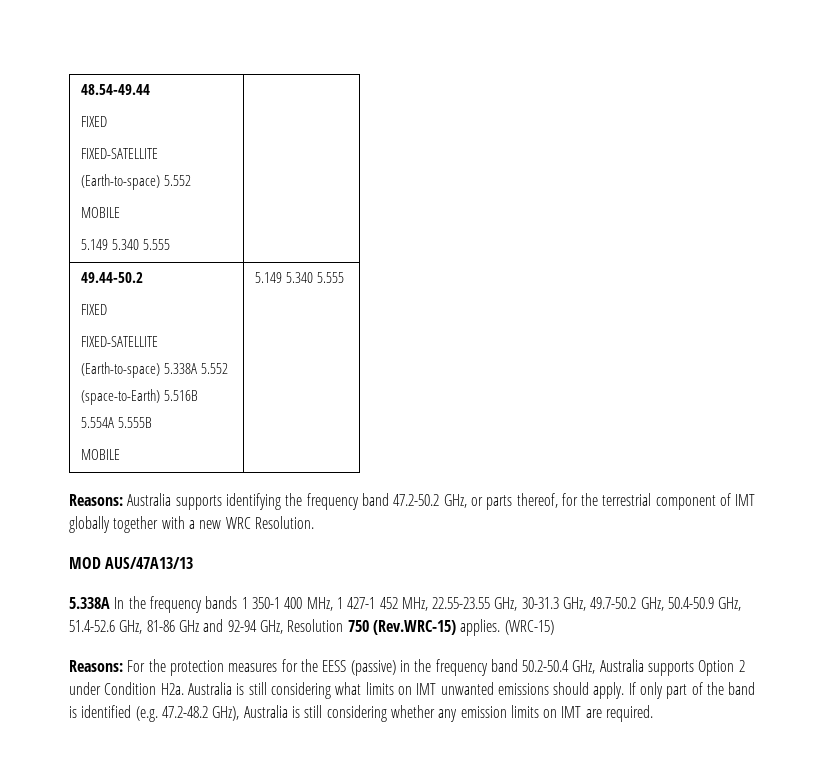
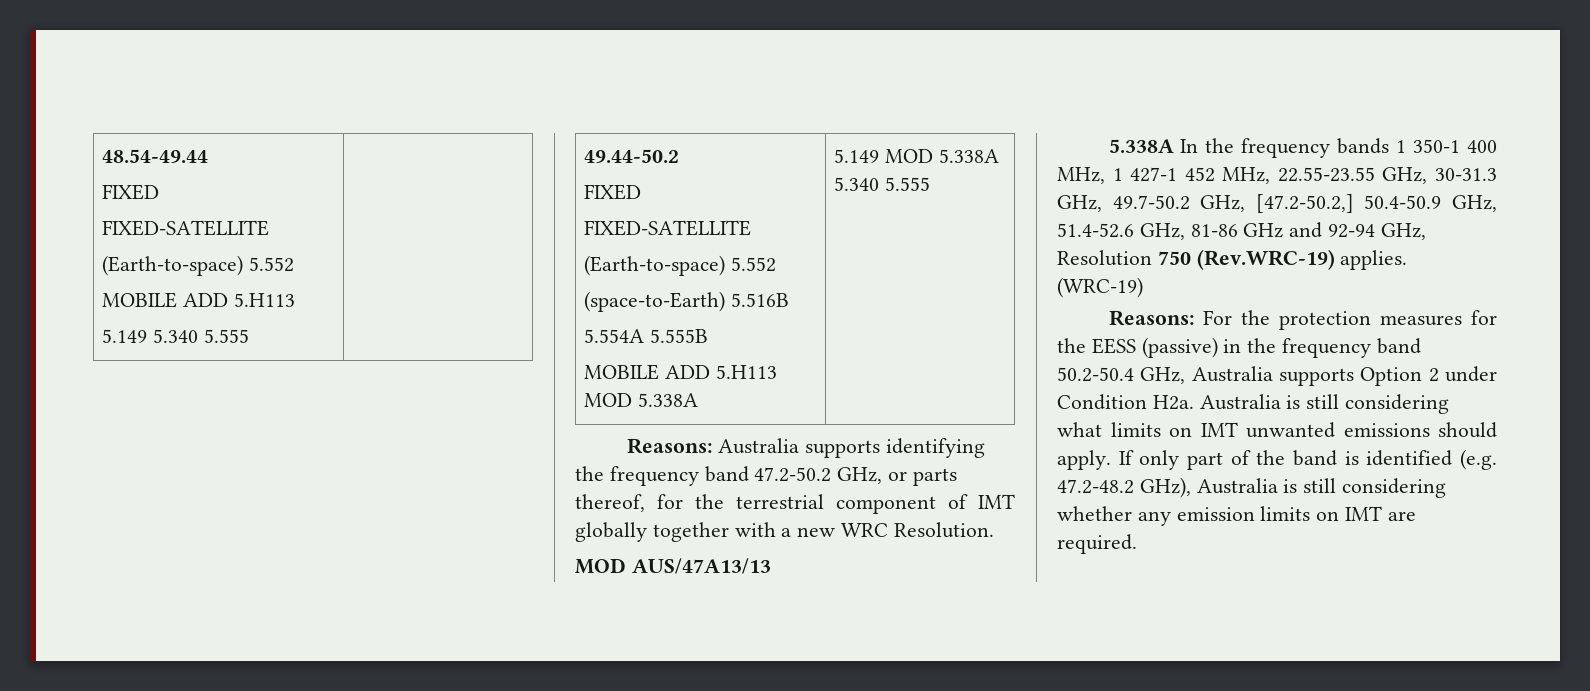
(121, 212) none -> [182,293,295,307] ADD 5.H113
[163,363,197,374] 5.338A -> (725, 265) none
[255,272,283,283] | 5.149 -> [664,365,777,379] [583,393,698,407] [833,149,999,163] ADD 5.H113 MOD 5.338A | 5.149 MOD 5.338A
(664, 604) none -> [1255,194,1354,213] [47.2-50.2,]
[372,619,554,636] (Rev.WRC-15) applies. (WRC-15) -> [1196,249,1408,270] [1057,277,1143,298] (Rev.WRC-19) applies. (WRC-19)

